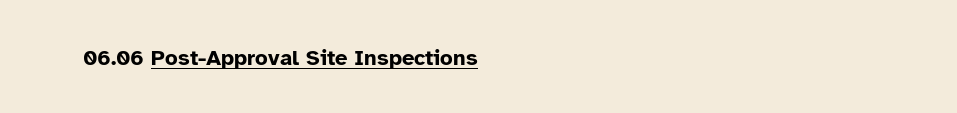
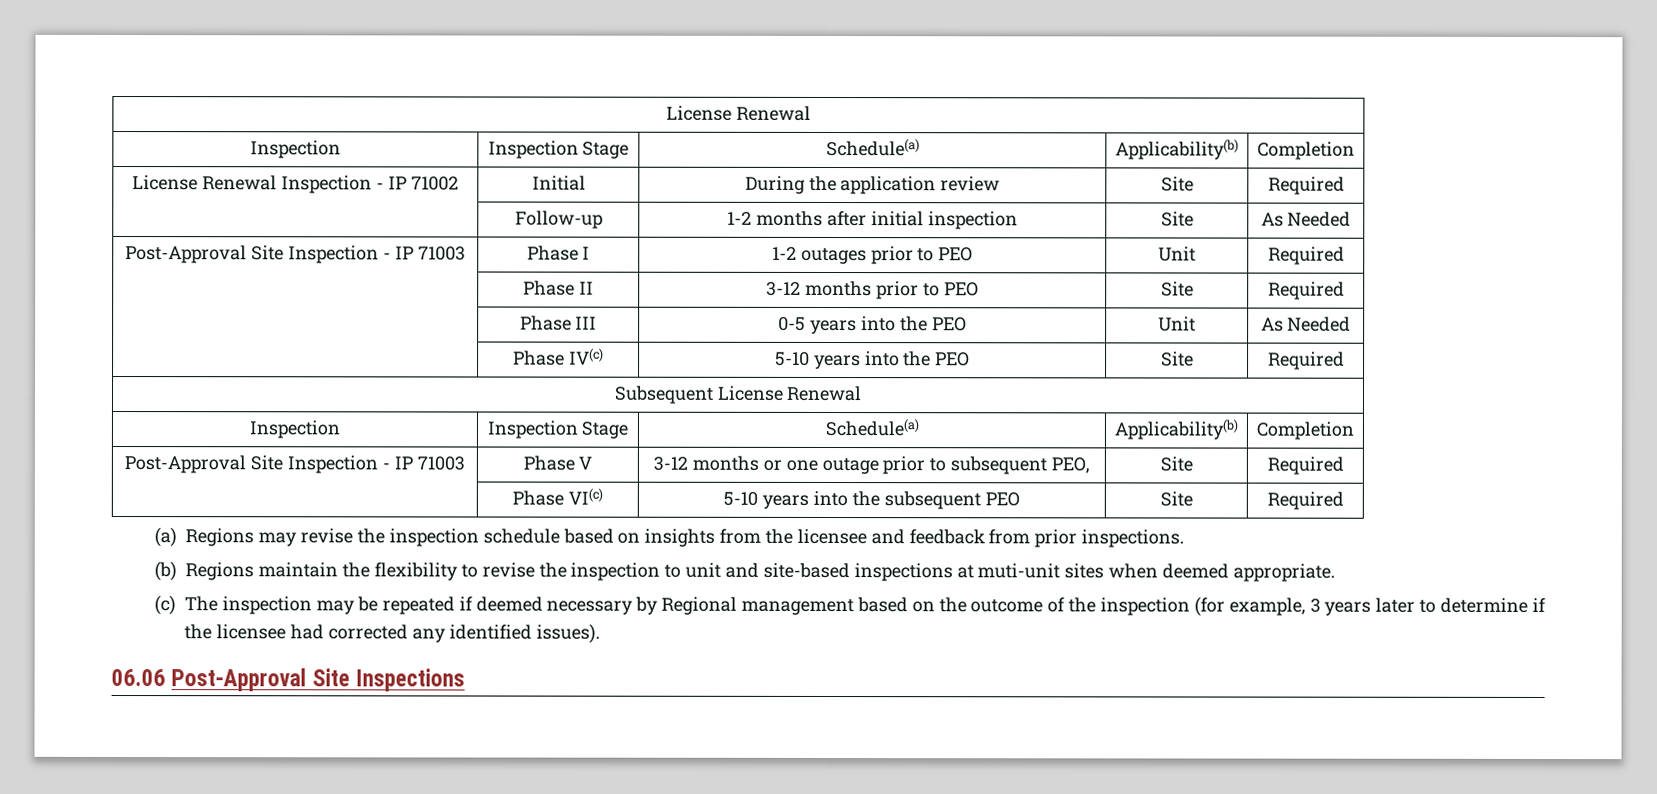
(83, 58) none -> [666,105,811,121] [250,140,341,159] [487,140,630,159] [825,138,920,157] [1115,139,1239,160] [1257,141,1355,160] [132,175,459,194] [531,175,586,191] [744,175,1001,195] [1160,176,1194,192] [1267,176,1345,195] [514,210,603,229] [727,210,1018,230] [1160,211,1194,227] [1260,211,1352,227] [125,245,466,264] [526,245,591,261] [771,246,974,265] [1158,246,1196,262] [1267,246,1345,265] [523,280,594,296] [766,280,979,300] [1160,281,1194,297] [1267,281,1345,300] [519,315,598,331] [778,316,967,335] [1158,316,1196,332] [1260,316,1352,332] [513,348,604,366] [774,351,971,370] [1160,351,1194,367] [1267,351,1345,370] [613,385,863,404] [249,420,340,439] [486,420,629,439] [824,418,919,437] [1114,419,1238,440] [1256,421,1354,440] [124,455,465,474] [522,455,593,471] [653,455,1090,475] [1159,456,1193,472] [1266,456,1344,475] [512,488,603,506] [723,490,1020,510] [1159,491,1193,507] [1266,491,1344,510] [154,527,1185,548] [154,561,1335,582] [154,595,1546,617] [184,623,600,644] License Renewal // Inspection | Inspection Stage | Schedule(a) | Applicability(b) | Completion // License Renewal Inspection - IP 71002 | Initial | During the application review | Site | Required // | Follow-up | 1-2 months after initial inspection | Site | As Needed // Post-Approval Site Inspection - IP 71003 | Phase I | 1-2 outages prior to PEO | Unit | Required // | Phase II | 3-12 months prior to PEO | Site | Required // | Phase III | 0-5 years into the PEO | Unit | As Needed // | Phase IV(c) | 5-10 years into the PEO | Site | Required // Subsequent License Renewal // Inspection | Inspection Stage | Schedule(a) | Applicability(b) | Completion // Post-Approval Site Inspection - IP 71003 | Phase V | 3-12 months or one outage prior to subsequent PEO, | Site | Required // | Phase VI(c) | 5-10 years into the subsequent PEO | Site | Required // (a) Regions may revise the inspection schedule based on insights from the licensee and feedback from prior inspections. // (b) Regions maintain the flexibility to revise the inspection to unit and site-based inspections at muti-unit sites when deemed appropriate. // (c) The inspection may be repeated if deemed necessary by Regional management based on the outcome of the inspection (for example, 3 years later to determine if the licensee had corrected any identified issues). //

